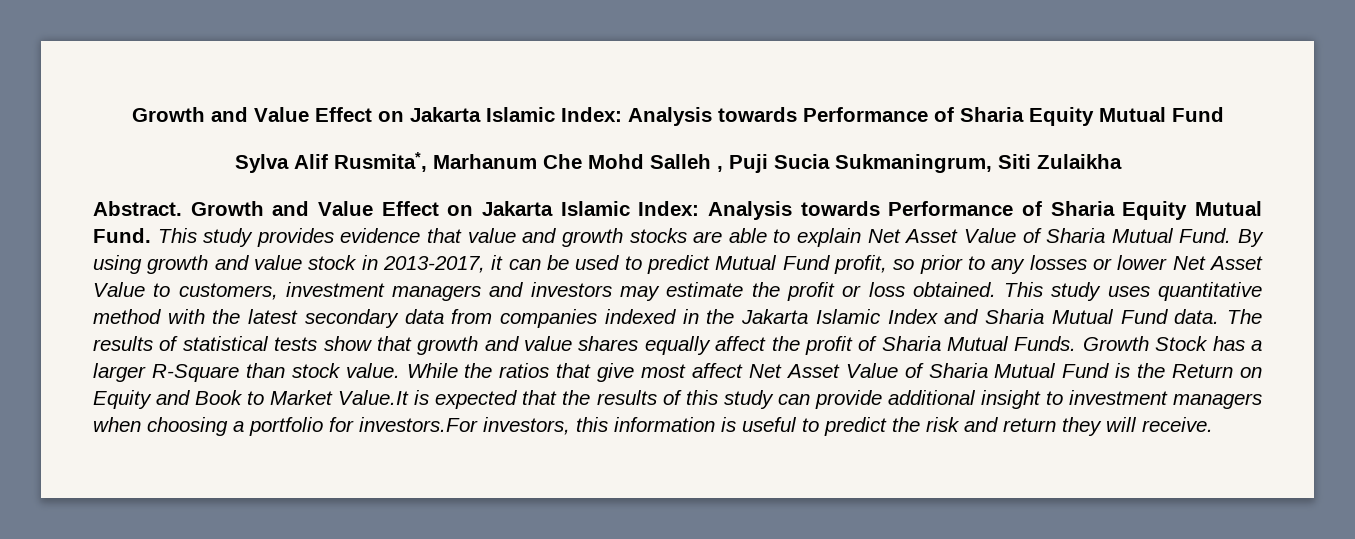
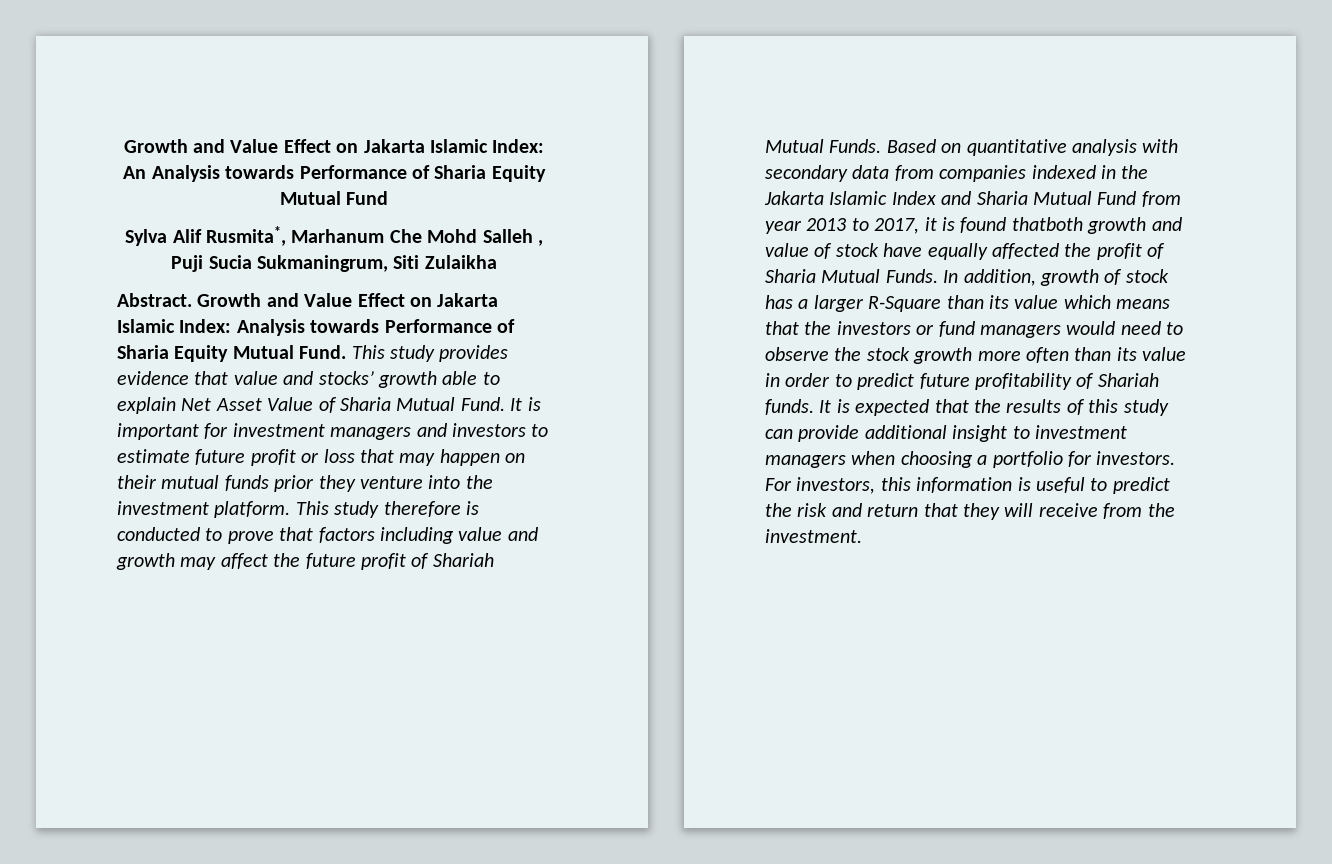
[131,107,622,122] Growth and Value Effect on Jakarta Islamic Index: -> [123,139,545,153] [123,166,147,179] Growth and Value Effect on Jakarta Islamic Index: An
[561,228,723,247] growth stocks are -> [318,371,437,388] stocks’ growth
[1237,229,1264,247] [93,255,1264,274] [93,282,1262,301] [93,309,299,324] By using growth and value stock in 2013-2017, it can be used to predict Mutual Fund profit, so prior to any losses or lower Net Asset Value to customers, investment managers and investors may estimate the profit or loss obtained. This study uses quantitative method with the latest -> [510,397,541,411] [117,423,549,440] [117,449,526,466] [117,475,493,492] [117,501,479,518] [117,527,538,544] [116,553,494,570] [765,139,1179,156] It is important for investment managers and investors to estimate future profit or loss that may happen on their mutual funds prior they venture into the investment platform. This study therefore is conducted to prove that factors including value and growth may affect the future profit of Shariah Mutual Funds. Based on quantitative analysis with
[1174,309,1262,324] [93,336,767,355] data. The results of statistical tests show that growth and value shares equally affect -> [1141,191,1181,207] [765,217,1182,234] [765,243,1059,260] from year 2013 to 2017, it is found thatboth growth and value of stock have equally affected
[1082,336,1209,351] Growth Stock -> [943,269,1169,286] In addition, growth of stock
[291,363,1262,382] [93,390,410,409] stock value. While the ratios that give most affect Net Asset Value of Sharia Mutual Fund is the Return on Equity and Book to Market Value.It -> [989,295,1171,309] [765,321,1184,338] [765,347,1187,364] [765,373,1159,390] [765,399,832,415] its value which means that the investors or fund managers would need to observe the stock growth more often than its value in order to predict future profitability of Shariah funds. It
[359,417,478,432] investors.For -> [1096,451,1176,465] [765,478,792,491] investors. For
(1056, 425) none -> [923,503,958,517] that
[1142,417,1213,432] receive. -> [1038,503,1175,519] [765,529,862,543] receive from the investment.

